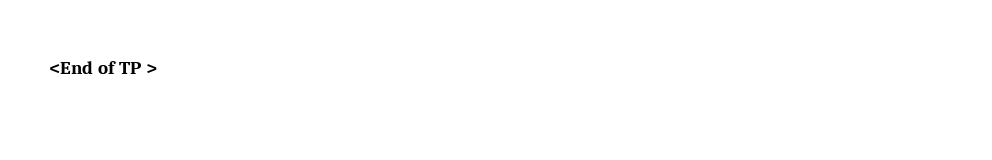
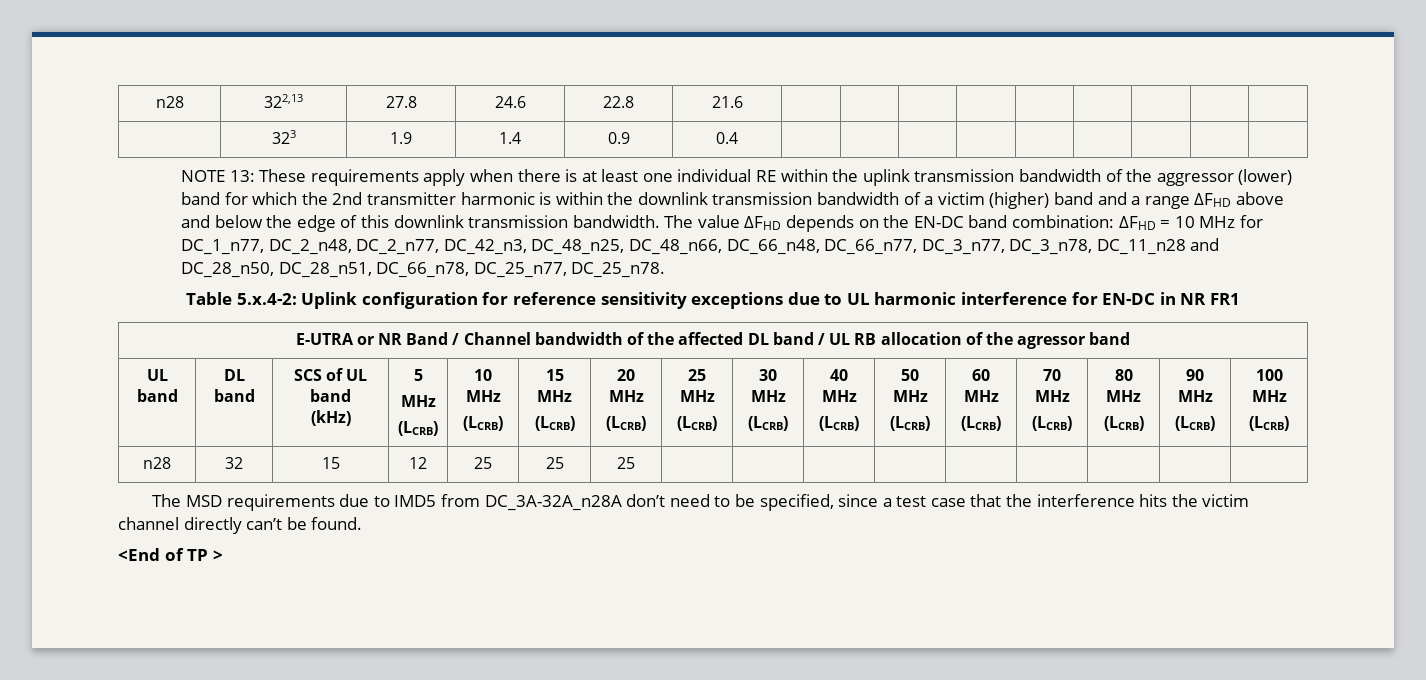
(49, 67) none -> [155,96,184,108] [264,94,303,108] [385,96,417,108] [494,96,526,108] [603,96,634,108] [711,96,743,108] [271,130,296,144] [390,132,412,144] [499,132,521,144] [607,132,630,144] [716,132,738,144] [180,169,1293,186] [180,192,1284,209] [180,215,1263,232] [180,238,1220,255] [180,262,666,278] [185,292,1241,309] [295,332,1131,349] [146,369,168,381] [136,389,178,402] [223,369,245,381] [213,389,255,402] [293,368,368,381] [310,389,351,402] [310,410,351,426] [413,369,423,381] [400,395,436,407] [398,421,438,436] [474,369,492,381] [465,390,501,402] [463,416,503,431] [545,369,564,381] [537,390,572,402] [534,416,575,431] [617,369,635,381] [608,390,644,402] [606,416,646,431] [688,369,706,381] [679,390,715,402] [677,416,717,431] [759,369,777,381] [750,390,786,402] [748,416,788,431] [830,369,848,381] [821,390,857,402] [819,416,859,431] [901,369,919,381] [892,390,928,402] [890,416,930,431] [972,369,990,381] [963,390,999,402] [961,416,1001,431] [1043,369,1061,381] [1034,390,1070,402] [1032,416,1072,431] [1114,369,1133,381] [1106,390,1141,402] [1103,416,1144,431] [1186,369,1204,381] [1177,390,1213,402] [1175,416,1215,431] [1255,369,1283,381] [1251,390,1287,402] [1249,416,1289,431] [143,457,171,469] [225,457,243,469] [321,457,340,469] [409,457,427,469] [474,457,492,469] [545,457,564,469] [617,457,635,469] [152,494,1250,511] [118,517,363,534] n28 | 322,13 | 27.8 | 24.6 | 22.8 | 21.6 | | | | | | | | | // | 323 | 1.9 | 1.4 | 0.9 | 0.4 | | | | | | | | | // NOTE 13: These requirements apply when there is at least one individual RE within the uplink transmission bandwidth of the aggressor (lower) band for which the 2nd transmitter harmonic is within the downlink transmission bandwidth of a victim (higher) band and a range ∆FHD above and below the edge of this downlink transmission bandwidth. The value ∆FHD depends on the EN-DC band combination: ∆FHD = 10 MHz for DC_1_n77, DC_2_n48, DC_2_n77, DC_42_n3, DC_48_n25, DC_48_n66, DC_66_n48, DC_66_n77, DC_3_n77, DC_3_n78, DC_11_n28 and DC_28_n50, DC_28_n51, DC_66_n78, DC_25_n77, DC_25_n78. // Table 5.x.4-2: Uplink configuration for reference sensitivity exceptions due to UL harmonic interference for EN-DC in NR FR1 // E-UTRA or NR Band / Channel bandwidth of the affected DL band / UL RB allocation of the agressor band // UL band | DL band | SCS of UL band // (kHz) | 5 // MHz // (LCRB) | 10 MHz // (LCRB) | 15 MHz // (LCRB) | 20 MHz // (LCRB) | 25 MHz // (LCRB) | 30 MHz // (LCRB) | 40 MHz // (LCRB) | 50 MHz // (LCRB) | 60 MHz // (LCRB) | 70 MHz // (LCRB) | 80 MHz // (LCRB) | 90 MHz // (LCRB) | 100 MHz // (LCRB) // n28 | 32 | 15 | 12 | 25 | 25 | 25 | | | | | | | | | // The MSD requirements due to IMD5 from DC_3A-32A_n28A don’t need to be specified, since a test case that the interference hits the victim channel directly can’t be found. //

